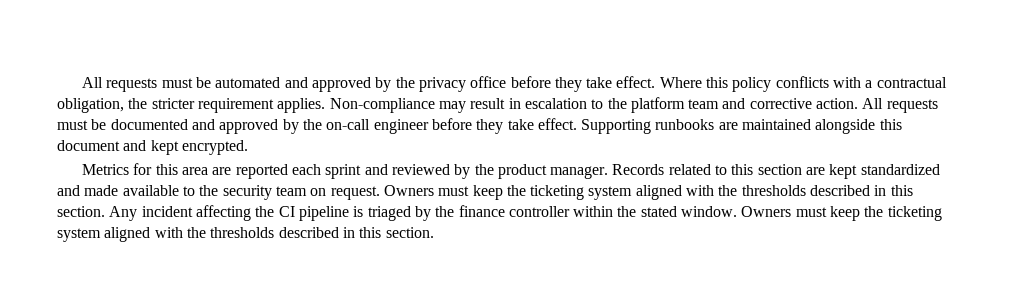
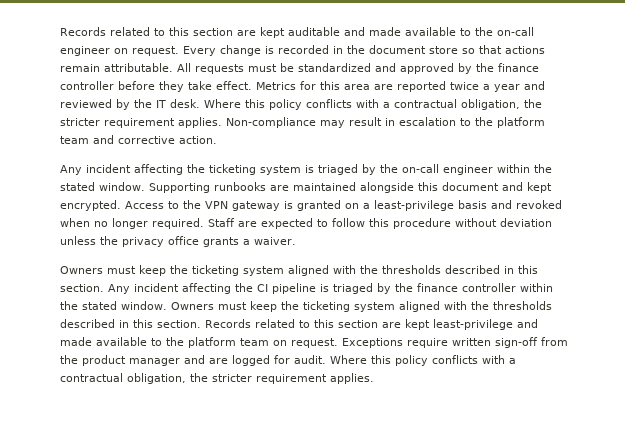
[81,76,656,92] All requests must be automated and approved by the privacy office before they take effect. -> [60,27,534,38] [60,45,545,56] [60,63,539,74] [60,81,545,92] [60,99,200,110] Records related to this section are kept auditable and made available to the on-call engineer on request. Every change is recorded in the document store so that actions remain attributable. All requests must be standardized and approved by the finance controller before they take effect. Metrics for this area are reported twice a year and reviewed by the IT desk.
[862,98,938,113] [57,118,577,134] All requests must be documented and approved by the on-call engineer before they take effect. -> [60,164,552,175] [60,182,145,191] // Any incident affecting the ticketing system is triaged by the on-call engineer within the stated window.
[81,163,940,179] [57,185,380,200] // Metrics for this area are reported each sprint and reviewed by the product manager. Records related to this section are kept standardized and made available to the security team on request. -> [125,200,562,211] [60,218,552,229] [60,236,296,247] Access to the VPN gateway is granted on a least-privilege basis and revoked when no longer required. Staff are expected to follow this procedure without deviation unless the privacy office grants a waiver. //
(434, 232) none -> [205,319,538,330] [60,337,568,348] [60,355,516,366] [60,373,374,384] Records related to this section are kept least-privilege and made available to the platform team on request. Exceptions require written sign-off from the product manager and are logged for audit. Where this policy conflicts with a contractual obligation, the stricter requirement applies.

